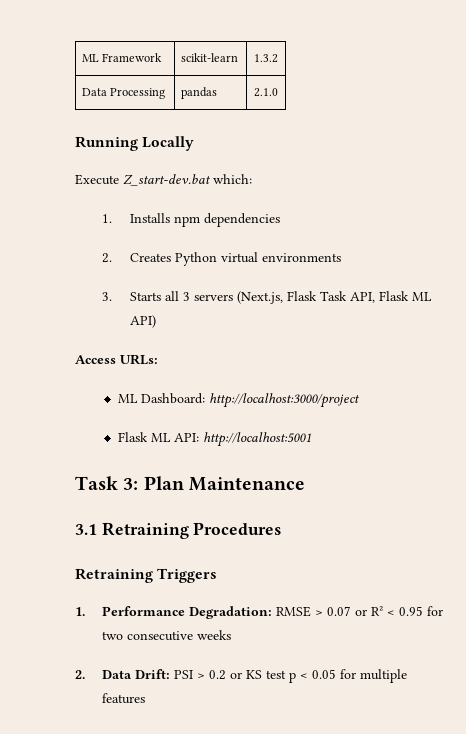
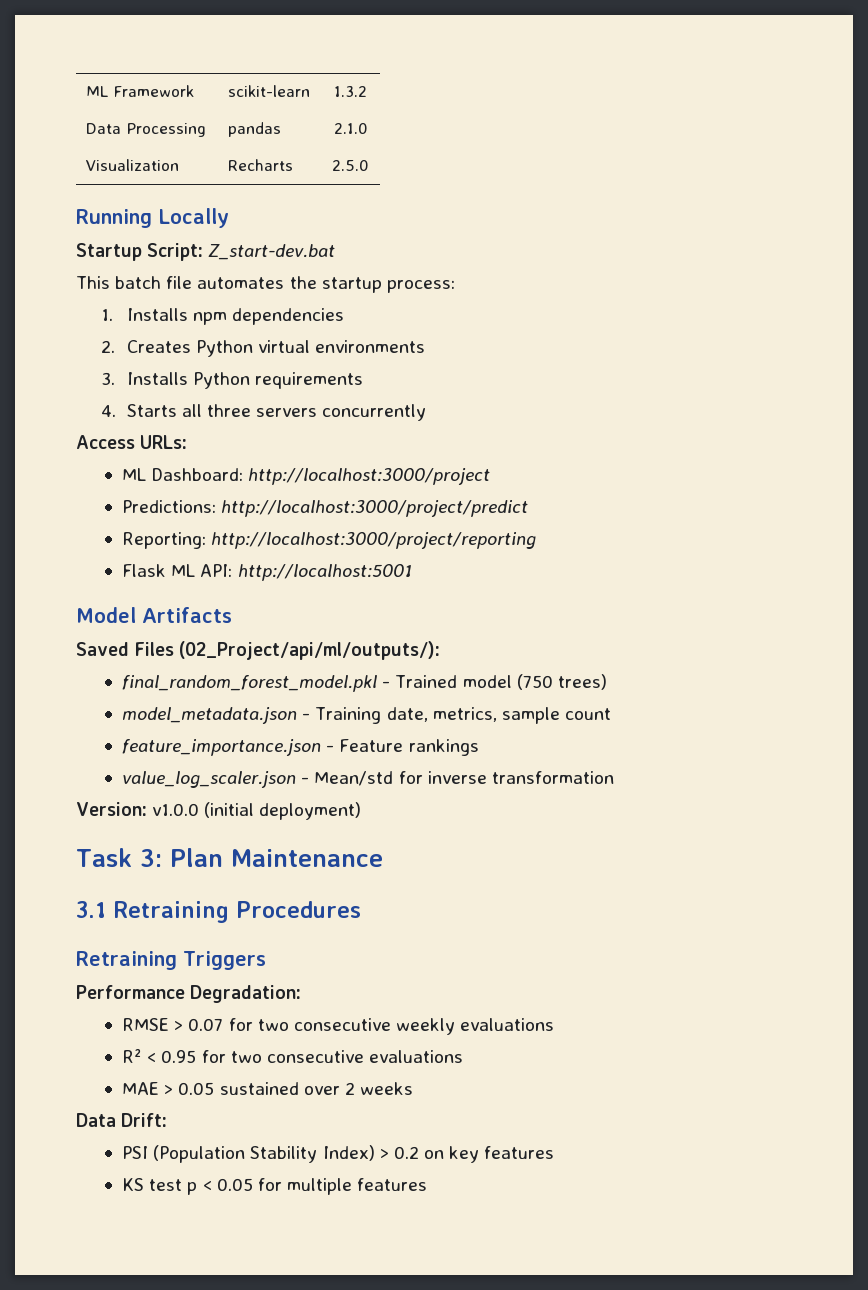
(278, 92) none -> [86,159,180,171] [228,159,294,171] [332,160,369,171] // Visualization | Recharts | 2.5.0
[75,174,119,185] Execute -> [76,243,204,261] Startup Script:
[213,174,252,184] which: -> [76,276,455,293] // This batch file automates the startup process:
[129,291,432,304] [129,315,156,328] Starts all 3 servers (Next.js, Flask Task API, Flask ML API) -> [126,372,363,389] [101,404,427,421] Installs Python requirements // 4. Starts all three servers concurrently
(360, 400) none -> [122,500,529,517] [122,532,537,549] // Predictions: http://localhost:3000/project/predict // Reporting: http://localhost:3000/project/reporting
(311, 439) none -> [76,607,232,623] [76,641,441,660] [122,674,607,692] [122,707,611,724] [122,739,479,756] [122,771,614,788] [76,802,362,820] // Model Artifacts // Saved Files (02_Project/api/ml/outputs/): // final_random_forest_model.pkl - Trained model (750 trees) // model_metadata.json - Training date, metrics, sample count // feature_importance.json - Feature rankings // value_log_scaler.json - Mean/std for inverse transformation // Version: v1.0.0 (initial deployment)
[75,607,85,616] 1. -> (266, 960) none
(273, 612) none -> (302, 994) //
[355,609,368,616] or -> [228,1018,555,1035] for two consecutive weekly evaluations //
(194, 636) none -> [368,1050,463,1063] [122,1082,355,1095] evaluations // MAE > 0.05 sustained over 2
[75,670,85,679] 2. -> (413, 1088) none
[174,670,243,680] PSI > 0.2 or -> [122,1145,555,1163] // PSI (Population Stability Index) > 0.2 on key features //

